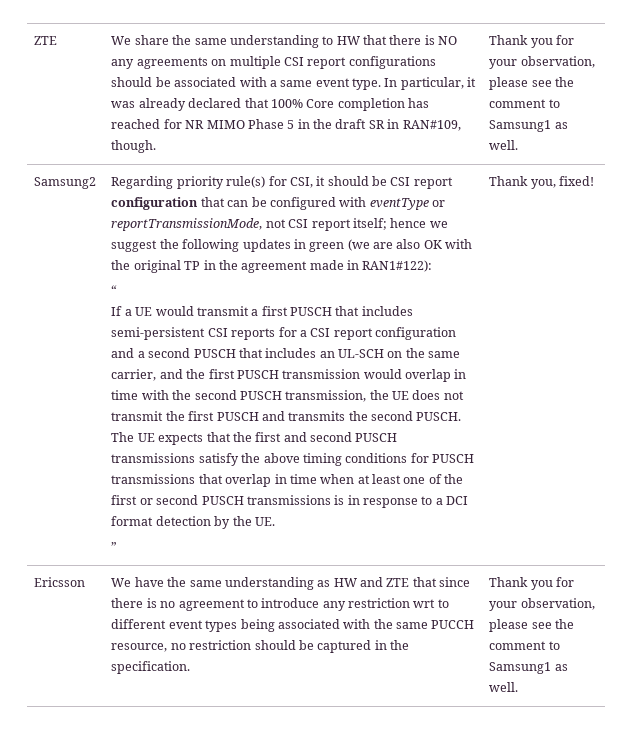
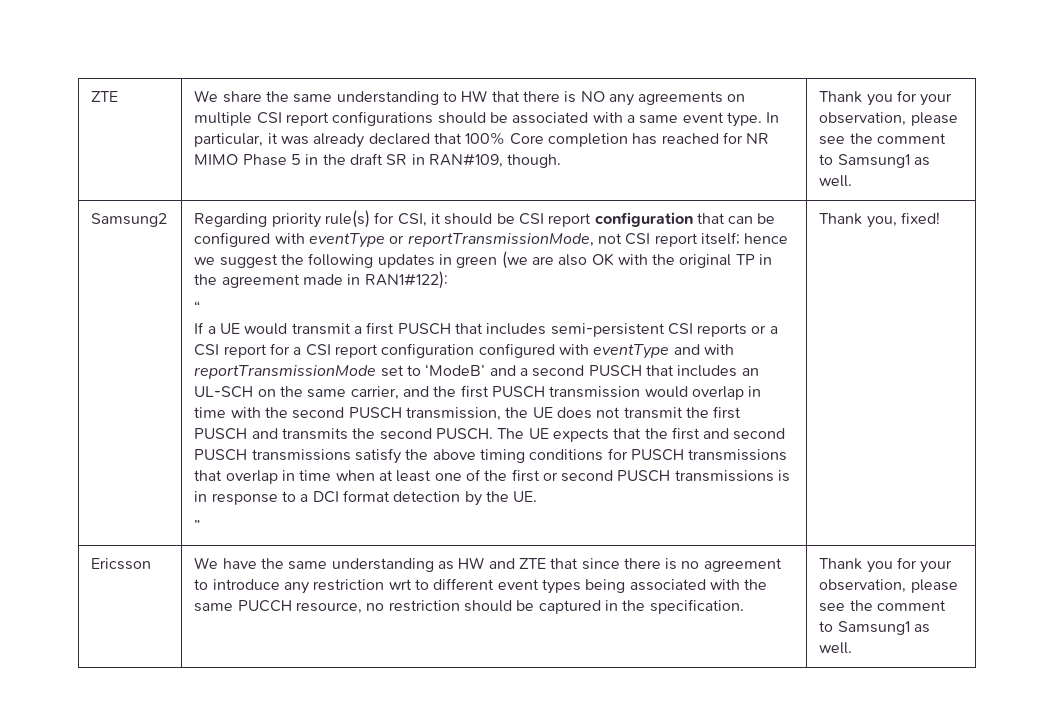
(276, 334) none -> [751,325,778,334] [194,344,267,358] or a CSI report
(457, 333) none -> [478,343,734,359] [194,364,486,379] configured with eventType and with reportTransmissionMode set to ‘ModeB’

